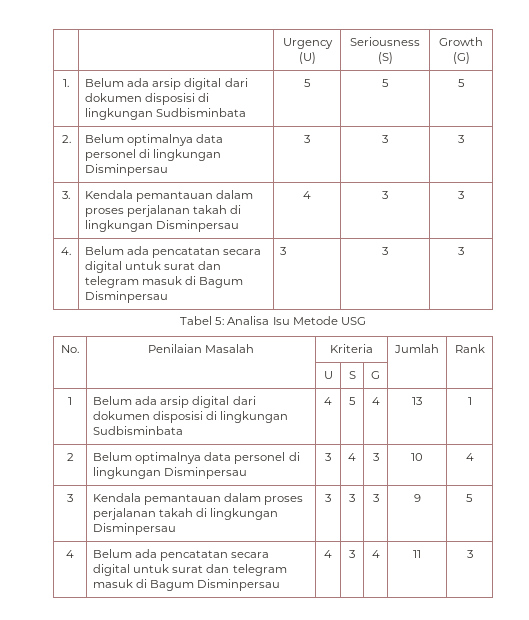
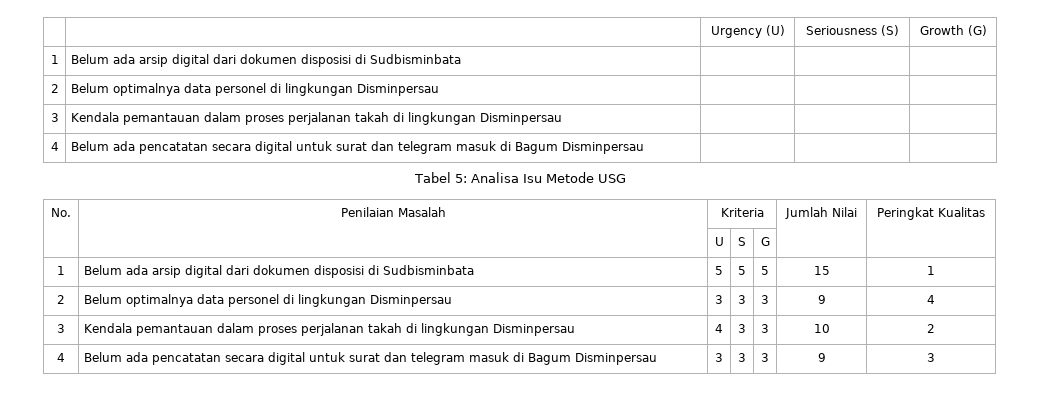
[63,79,69,87] [85,78,248,90] [85,93,210,105] [85,108,247,120] [303,79,311,87] [381,79,389,87] [457,79,465,87] [61,135,71,143] [85,134,224,146] [85,149,222,161] [85,164,169,176] [304,135,310,143] [382,135,388,143] [458,135,464,143] [62,191,70,199] [85,190,254,202] [85,205,242,217] [85,220,240,232] [303,191,311,199] [382,191,388,199] [458,191,464,199] [61,247,71,255] 1. | Belum ada arsip digital dari dokumen disposisi di lingkungan Sudbisminbata | 5 | 5 | 5 // 2. | Belum optimalnya data personel di lingkungan Disminpersau | 3 | 3 | 3 // 3. | Kendala pemantauan dalam proses perjalanan takah di lingkungan Disminpersau | 4 | 3 | 3 // 4. -> [50,55,59,64] [70,54,461,67] [50,84,59,93] [70,83,439,96] [50,113,59,122] [70,112,562,125] [50,142,59,151] 1 | Belum ada arsip digital dari dokumen disposisi di Sudbisminbata | | | // 2 | Belum optimalnya data personel di lingkungan Disminpersau | | | // 3 | Kendala pemantauan dalam proses perjalanan takah di lingkungan Disminpersau | | | // 4
[280,247,287,255] [382,247,388,255] [458,247,464,255] 3 | 3 | 3 -> (644, 148) | |
[454,344,485,353] | Rank -> [832,207,857,217] [877,207,985,220] Nilai | Peringkat Kualitas
[220,411,289,423] [93,426,184,435] [324,397,332,405] [348,397,356,405] [371,397,380,405] [412,397,422,405] lingkungan Sudbisminbata | 4 | 5 | 4 | 13 -> [382,265,474,275] [715,266,723,275] [738,266,746,275] [761,266,769,275] [813,266,830,275] Sudbisminbata | 5 | 5 | 5 | 15
[348,453,356,461] [372,453,379,461] [411,453,423,461] 4 | 3 | 10 -> [738,295,746,304] [761,295,769,304] [817,295,826,304] 3 | 3 | 9
[325,494,331,502] [349,494,355,502] [372,494,379,502] [413,494,421,502] [466,494,473,502] 3 | 3 | 3 | 9 | 5 -> [715,324,723,333] [738,324,746,333] [761,324,769,333] [813,324,830,333] [927,324,935,333] 4 | 3 | 3 | 10 | 2
[324,550,332,558] [349,550,355,558] [371,550,380,558] [413,550,421,558] 4 | 3 | 4 | 11 -> [715,353,723,362] [738,353,746,362] [761,353,769,362] [817,353,826,362] 3 | 3 | 3 | 9

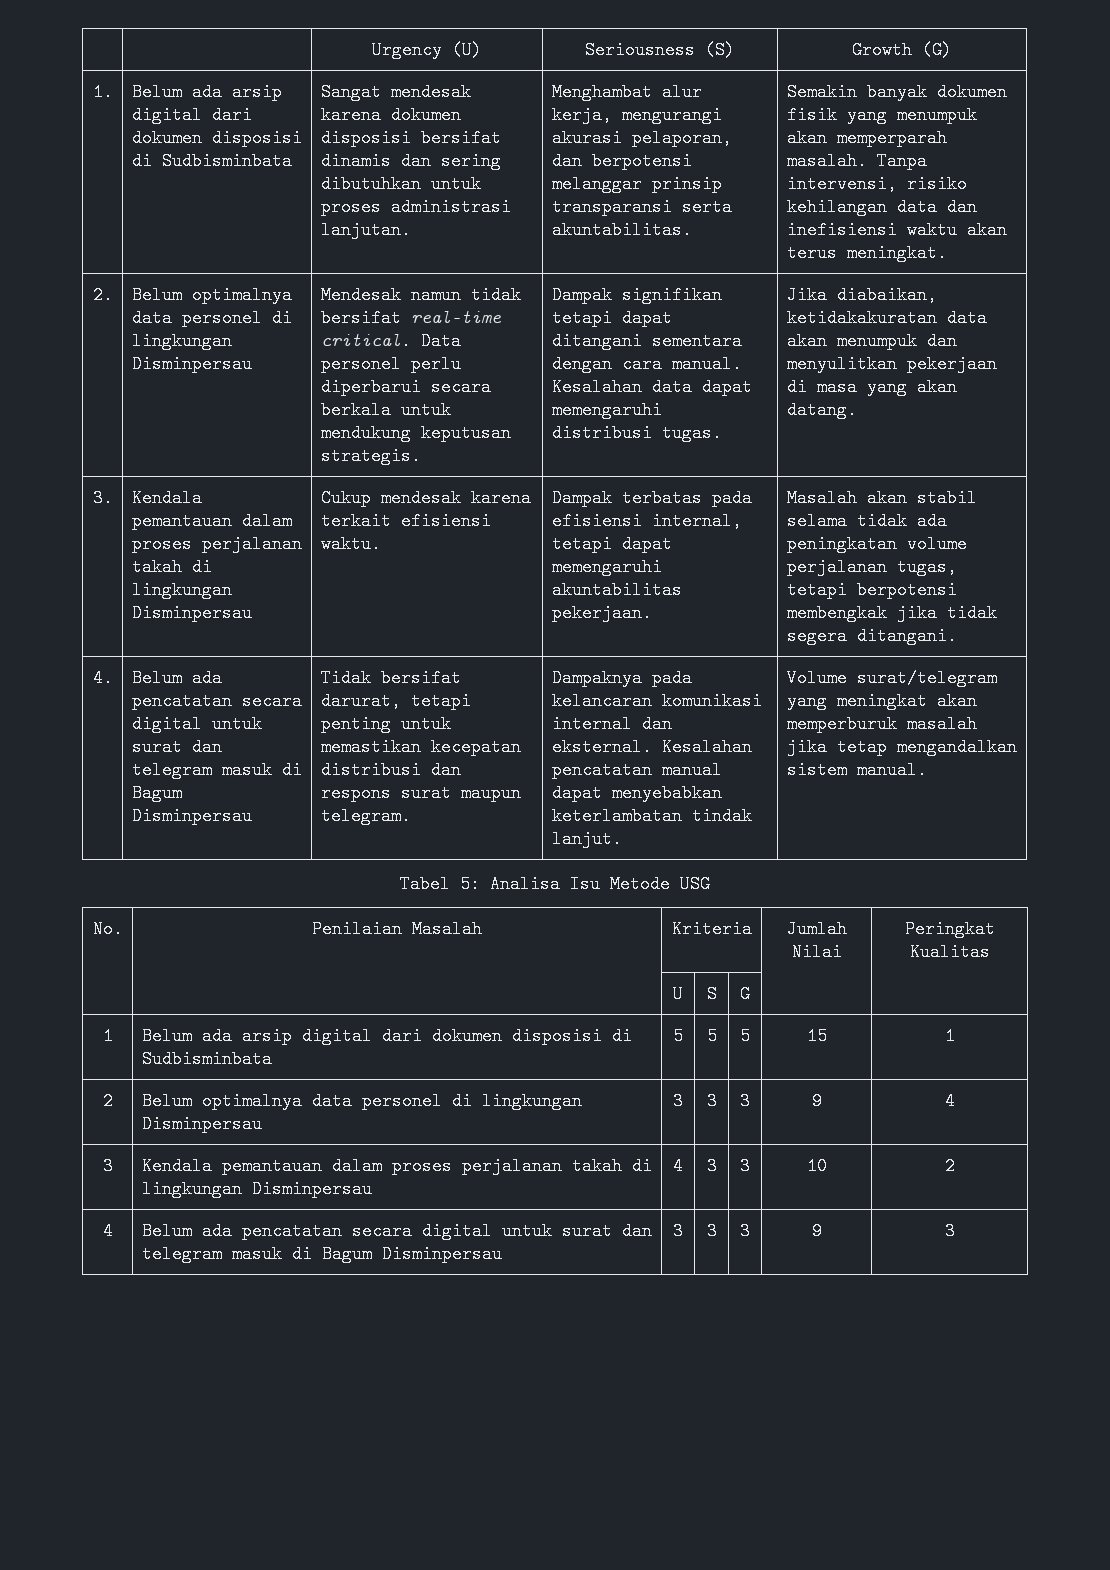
[50,55,59,64] [70,54,461,67] [50,84,59,93] [70,83,439,96] [50,113,59,122] [70,112,562,125] [50,142,59,151] 1 | Belum ada arsip digital dari dokumen disposisi di Sudbisminbata | | | // 2 | Belum optimalnya data personel di lingkungan Disminpersau | | | // 3 | Kendala pemantauan dalam proses perjalanan takah di lingkungan Disminpersau | | | // 4 -> [92,83,113,101] [131,83,282,101] [131,106,252,124] [131,129,302,147] [131,152,292,170] [320,83,471,101] [320,106,461,124] [320,129,501,147] [320,152,501,170] [320,175,481,193] [320,198,511,216] [320,221,411,239] [551,83,702,101] [551,106,722,124] [551,129,732,147] [551,152,692,170] [551,175,722,193] [551,198,732,216] [551,221,692,239] [786,83,1007,101] [786,106,977,124] [786,129,947,147] [786,152,927,170] [786,175,967,193] [786,198,977,216] [786,221,1007,239] [786,244,947,262] [92,286,113,304] [131,286,292,304] [131,309,292,327] [131,332,232,350] [131,355,252,373] [320,286,521,304] [320,309,502,327] [320,332,461,350] [320,355,461,373] [320,378,491,396] [320,401,451,419] [320,424,511,442] [320,447,421,465] [551,286,722,304] [551,309,672,327] [551,332,742,350] [551,355,742,373] [551,378,752,396] [551,401,662,419] [551,424,722,442] [786,286,937,304] [786,309,987,327] [786,332,957,350] [786,355,997,373] [786,378,957,396] [786,401,857,419] [92,489,113,507] [131,489,202,507] [131,512,292,530] [131,535,302,553] [131,558,212,576] [131,581,232,599] [131,604,252,622] [320,489,531,507] [320,512,491,530] [320,535,381,553] [551,489,752,507] [551,512,742,530] [551,535,672,553] [551,558,662,576] [551,581,682,599] [551,604,652,622] [786,489,977,507] [786,512,947,530] [786,535,967,553] [786,558,957,576] [786,581,957,599] [786,604,997,622] [786,627,957,645] [92,669,113,687] 1. | Belum ada arsip digital dari dokumen disposisi di Sudbisminbata | Sangat mendesak karena dokumen disposisi bersifat dinamis dan sering dibutuhkan untuk proses administrasi lanjutan. | Menghambat alur kerja, mengurangi akurasi pelaporan, dan berpotensi melanggar prinsip transparansi serta akuntabilitas. | Semakin banyak dokumen fisik yang menumpuk akan memperparah masalah. Tanpa intervensi, risiko kehilangan data dan inefisiensi waktu akan terus meningkat. // 2. | Belum optimalnya data personel di lingkungan Disminpersau | Mendesak namun tidak bersifat real-time critical. Data personel perlu diperbarui secara berkala untuk mendukung keputusan strategis. | Dampak signifikan tetapi dapat ditangani sementara dengan cara manual. Kesalahan data dapat memengaruhi distribusi tugas. | Jika diabaikan, ketidakakuratan data akan menumpuk dan menyulitkan pekerjaan di masa yang akan datang. // 3. | Kendala pemantauan dalam proses perjalanan takah di lingkungan Disminpersau | Cukup mendesak karena terkait efisiensi waktu. | Dampak terbatas pada efisiensi internal, tetapi dapat memengaruhi akuntabilitas pekerjaan. | Masalah akan stabil selama tidak ada peningkatan volume perjalanan tugas, tetapi berpotensi membengkak jika tidak segera ditangani. // 4.
(644, 148) | | -> [320,669,461,687] [320,692,471,710] [320,715,451,733] [320,738,521,756] [320,761,461,779] [320,784,521,802] [320,807,411,825] [551,669,692,687] [551,692,762,710] [551,715,672,733] [551,738,752,756] [551,761,722,779] [551,784,722,802] [551,807,752,825] [551,830,622,848] [786,669,997,687] [786,692,977,710] [786,715,977,733] [786,738,1017,756] [786,761,927,779] Tidak bersifat darurat, tetapi penting untuk memastikan kecepatan distribusi dan respons surat maupun telegram. | Dampaknya pada kelancaran komunikasi internal dan eksternal. Kesalahan pencatatan manual dapat menyebabkan keterlambatan tindak lanjut. | Volume surat/telegram yang meningkat akan memperburuk masalah jika tetap mengandalkan sistem manual.

